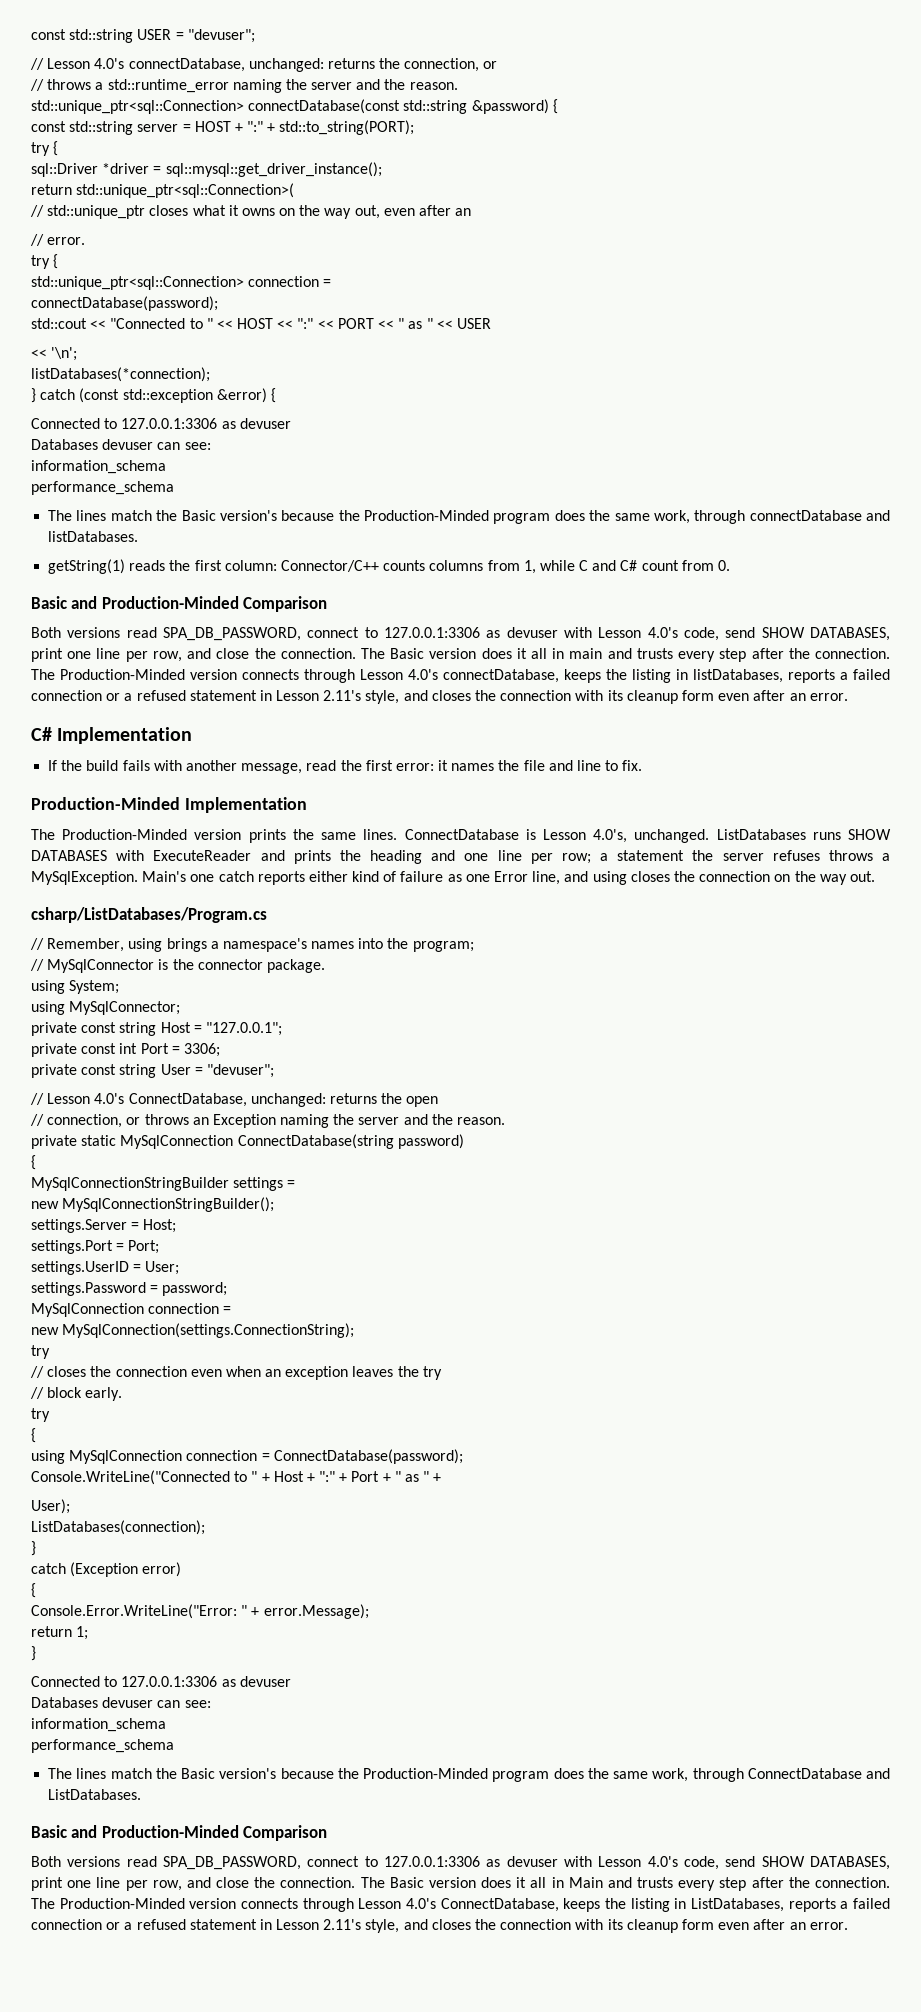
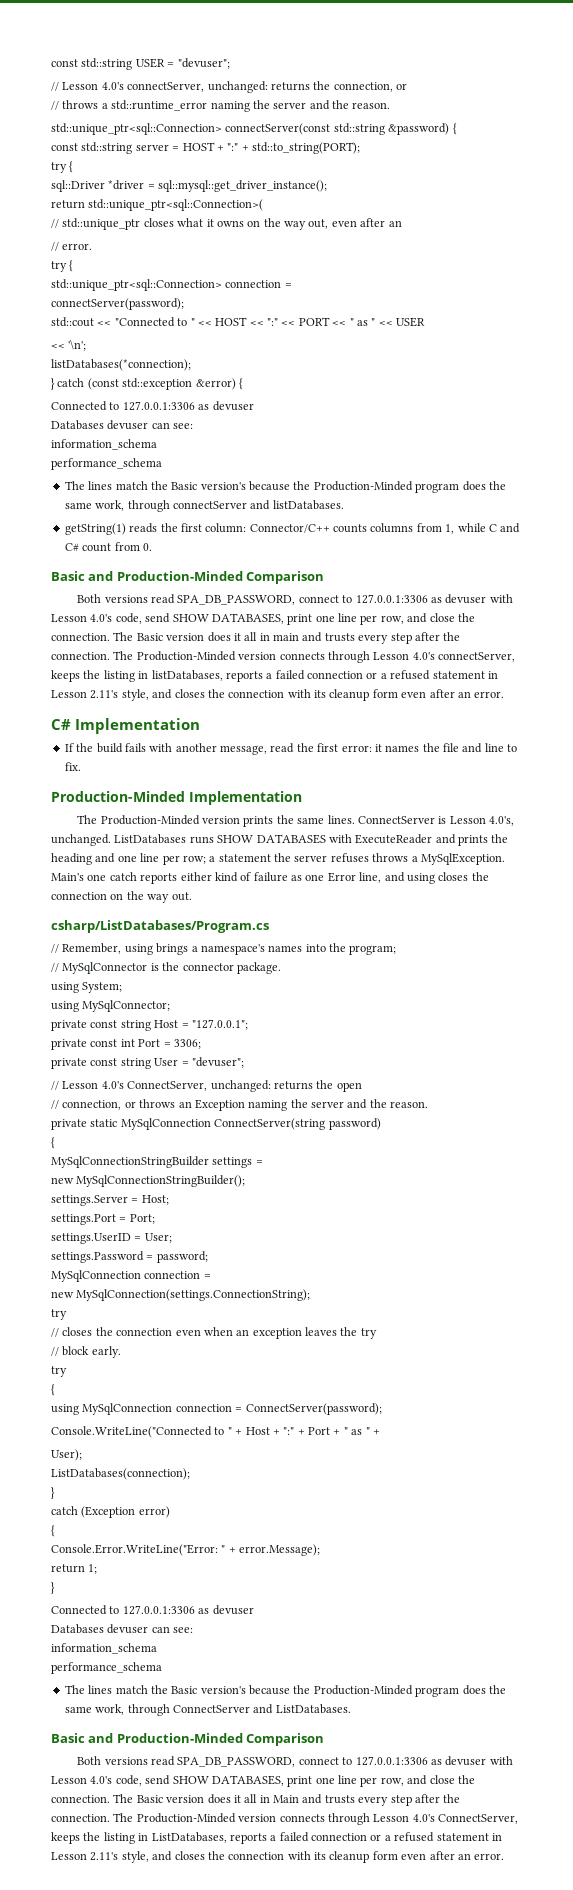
[128,58,245,72] connectDatabase, -> [127,82,205,92] connectServer,
[248,99,401,114] connectDatabase(const -> [225,123,331,135] connectServer(const
[31,296,218,311] connectDatabase(password); -> [51,298,184,310] connectServer(password);
[749,510,862,521] connectDatabase -> [172,501,247,509] connectServer
[443,669,559,683] connectDatabase, -> [438,652,515,662] connectServer,
[404,829,519,840] ConnectDatabase -> [357,816,435,824] ConnectServer
[128,1093,247,1107] ConnectDatabase, -> [127,1081,208,1091] ConnectServer,
[237,1134,394,1149] ConnectDatabase(string -> [214,1118,326,1130] ConnectServer(string
[273,1449,463,1464] ConnectDatabase(password); -> [245,1403,382,1415] ConnectServer(password);
[747,1768,862,1779] ConnectDatabase -> [172,1705,250,1713] ConnectServer
[440,1898,559,1912] ConnectDatabase, -> [438,1814,518,1824] ConnectServer,

